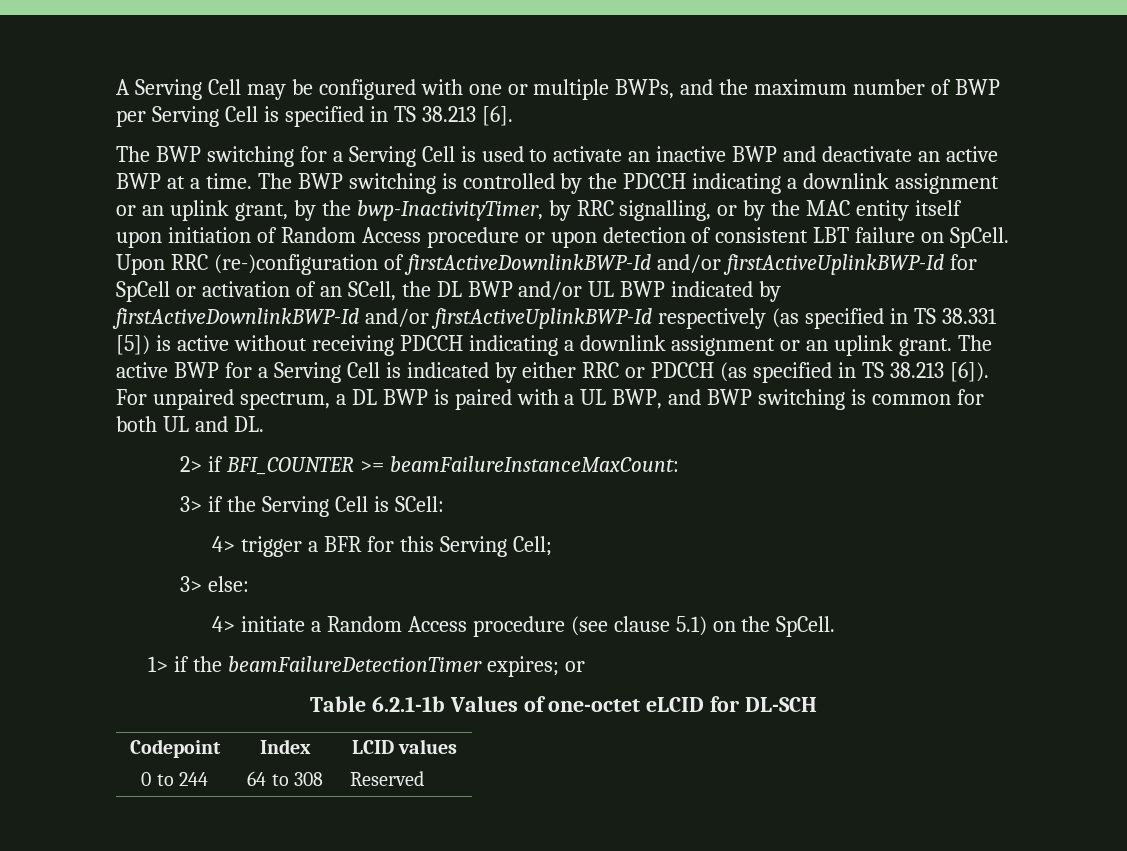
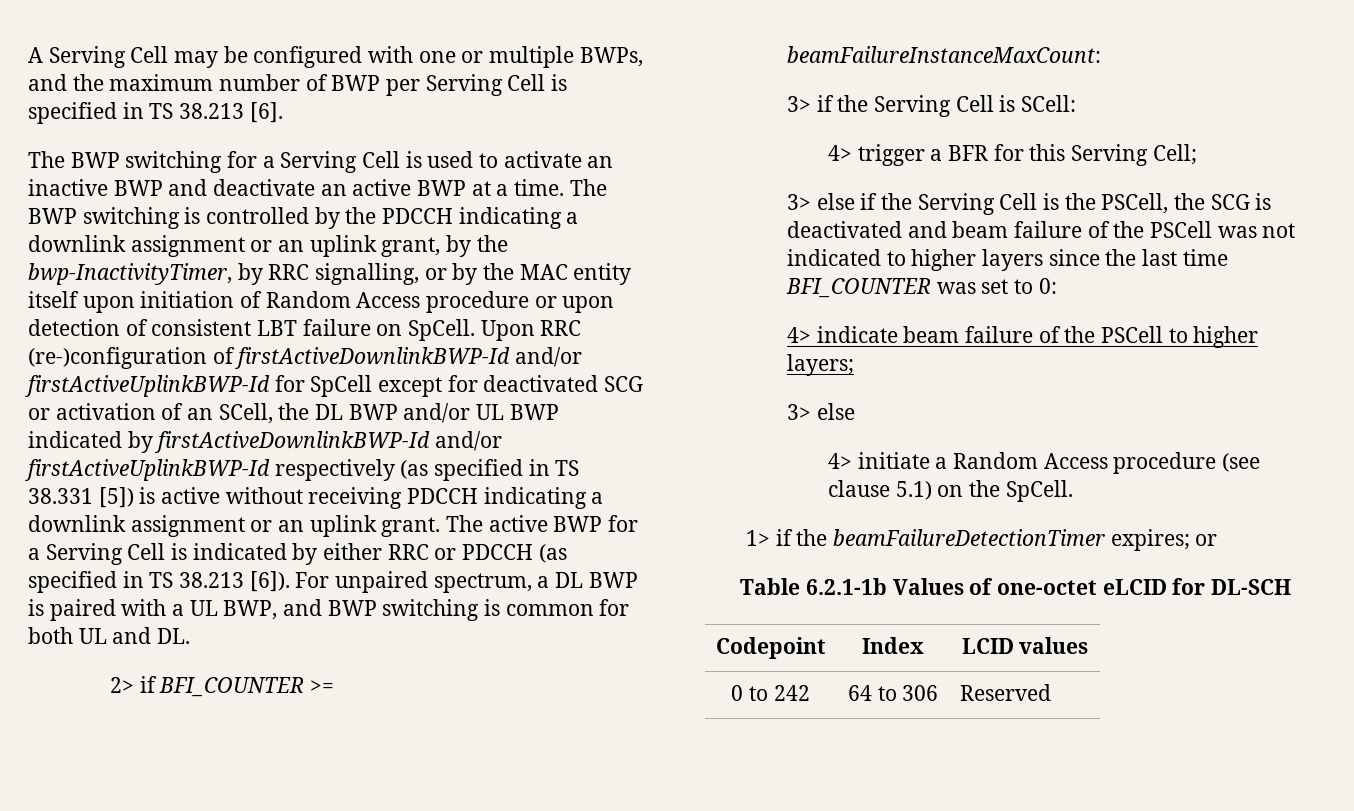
(170, 291) none -> [378,375,644,397] except for deactivated SCG
[207,576,249,592] else: -> [816,193,1272,215] [787,221,1296,238] [787,249,1228,271] [786,278,1057,298] [787,326,1259,348] [787,354,855,376] [787,403,855,420] else if the Serving Cell is the PSCell, the SCG is deactivated and beam failure of the PSCell was not indicated to higher layers since the last time BFI_COUNTER was set to 0: // 4> indicate beam failure of the PSCell to higher layers; // 3> else
[178,772,208,786] 244 -> [773,685,810,701] 242
[293,772,323,786] 308 -> [902,685,939,701] 306

